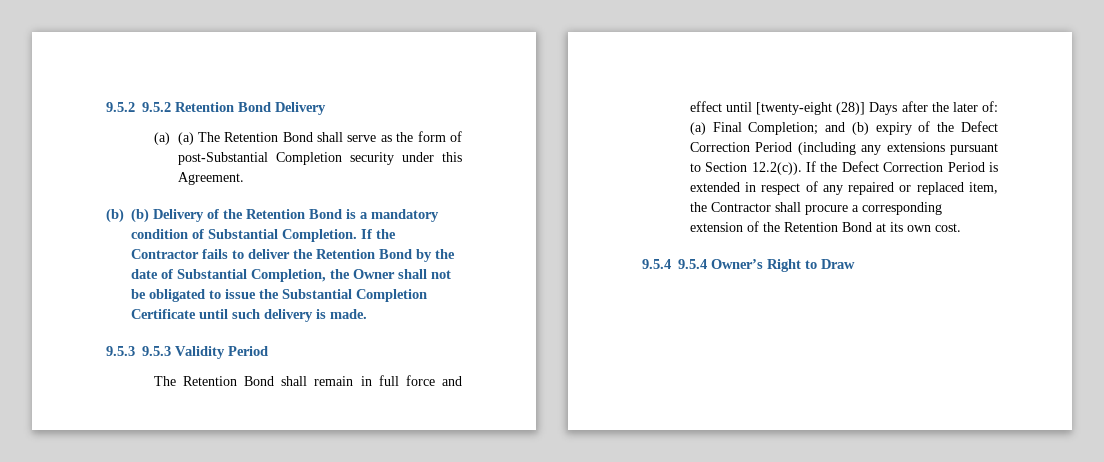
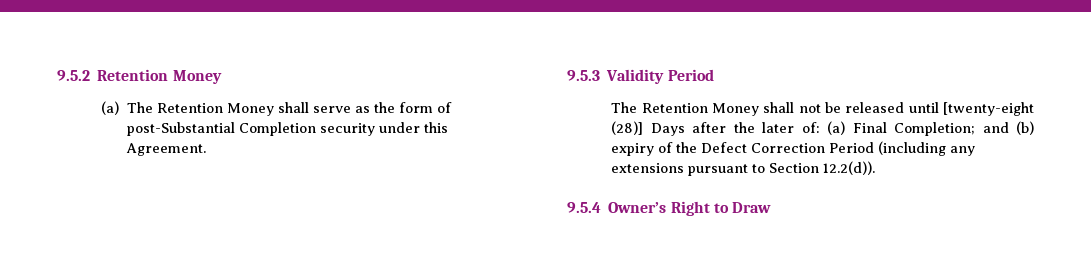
[106,102,326,115] [153,132,313,145] 9.5.2 9.5.2 Retention Bond Delivery // (a) (a) The Retention Bond -> [57,69,222,84] [101,101,274,116] 9.5.2 Retention Money // (a) The Retention Money
[106,208,439,223] [131,229,396,242] [131,249,455,262] [131,269,451,282] [131,289,427,302] [131,309,367,322] [106,346,268,359] [153,375,462,386] [689,101,722,112] (b) (b) Delivery of the Retention Bond is a mandatory condition of Substantial Completion. If the Contractor fails to deliver the Retention Bond by the date of Substantial Completion, the Owner shall not be obligated to issue the Substantial Completion Certificate until such delivery is made. // 9.5.3 9.5.3 Validity Period // The Retention Bond shall remain in full force and effect -> [567,69,714,84] [611,102,905,116] 9.5.3 Validity Period // The Retention Money shall not be released
[751,161,998,175] [689,181,998,195] [689,202,942,215] [689,221,961,232] [642,259,707,269] 12.2(c)). If the Defect Correction Period is extended in respect of any repaired or replaced item, the Contractor shall procure a corresponding extension of the Retention Bond at its own cost. // 9.5.4 9.5.4 -> [823,161,876,175] [567,202,601,213] 12.2(d)). // 9.5.4

